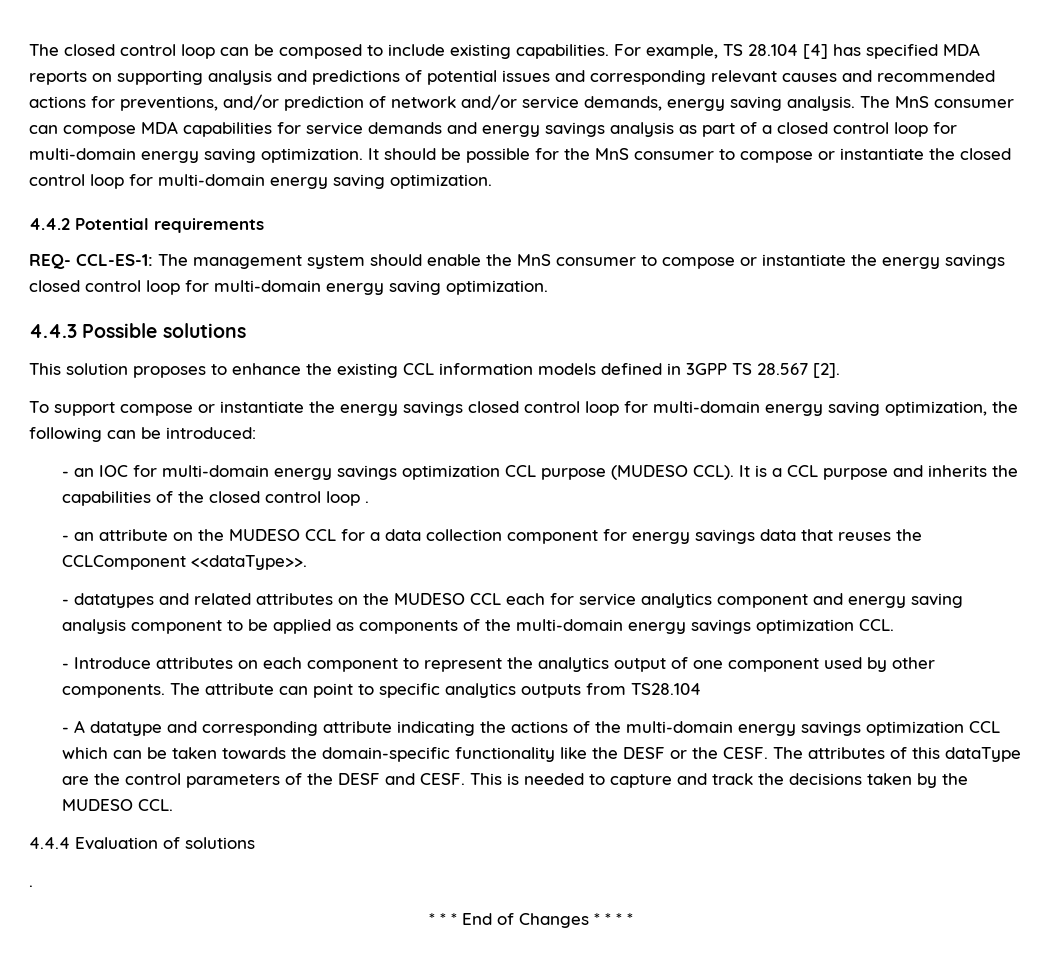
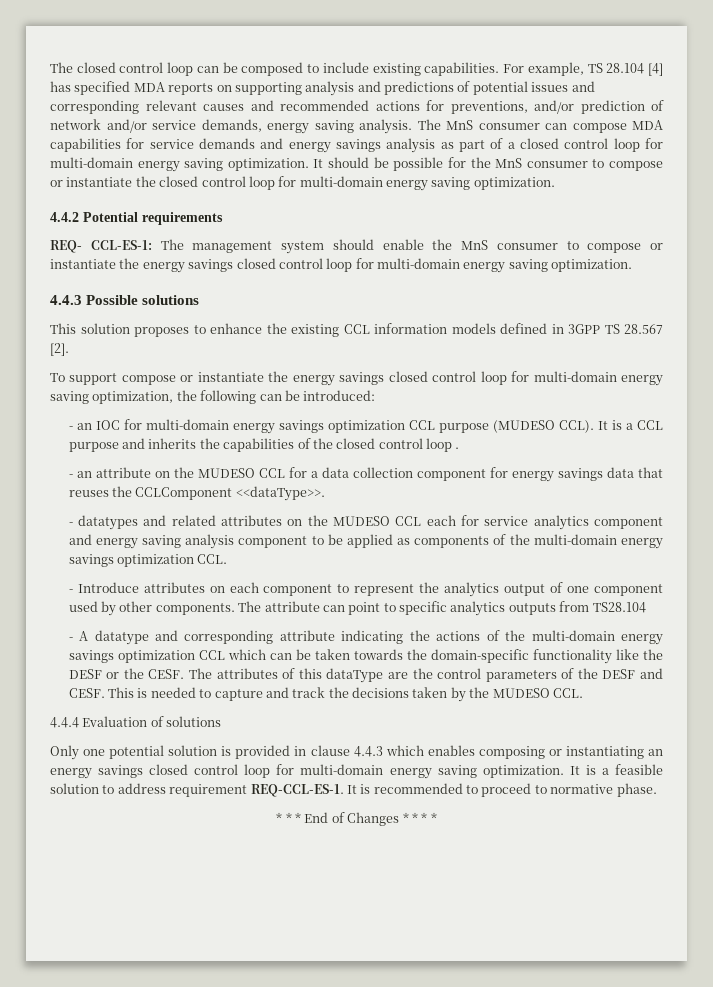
[29,885,33,887] . -> [50,745,663,760] [50,764,664,779] [50,783,657,797] Only one potential solution is provided in clause 4.4.3 which enables composing or instantiating an energy savings closed control loop for multi-domain energy saving optimization. It is a feasible solution to address requirement REQ-CCL-ES-1. It is recommended to proceed to normative phase.

